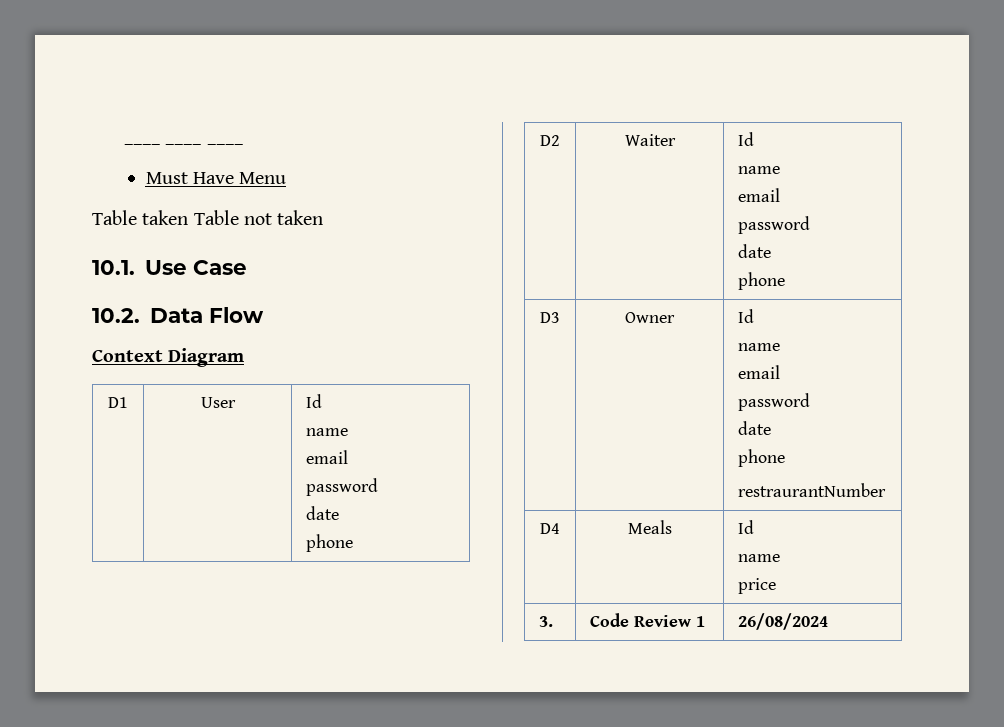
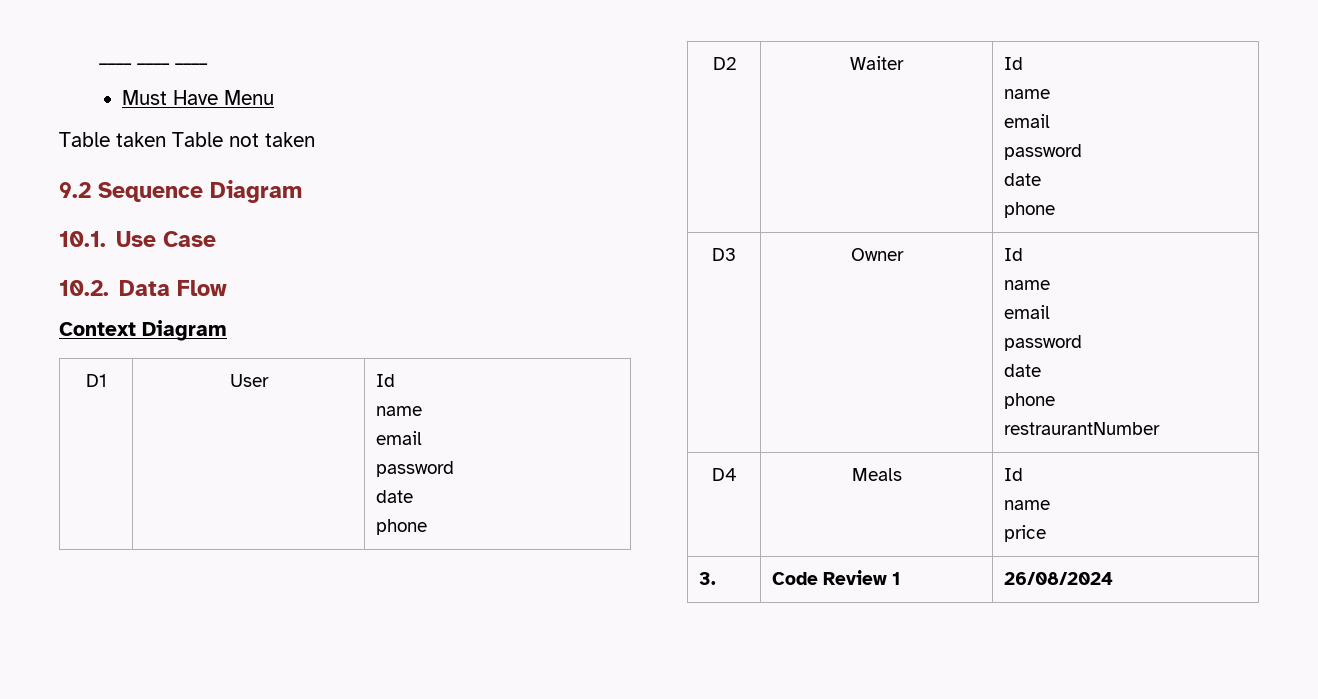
(324, 217) none -> [59,180,302,203] // 9.2 Sequence Diagram

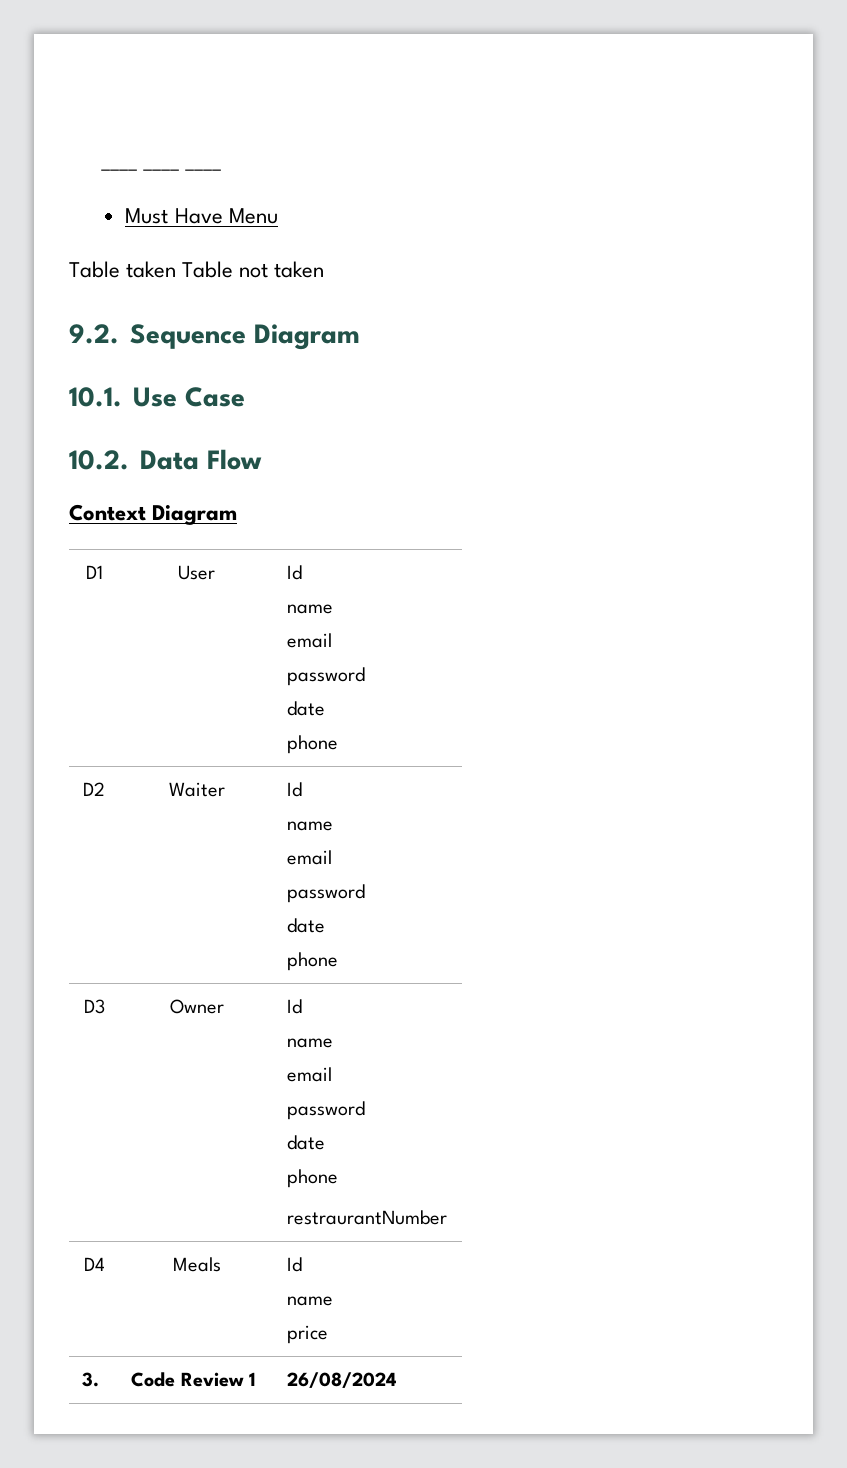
[59,182,91,198] 9.2 -> [69,324,119,344] 9.2.

